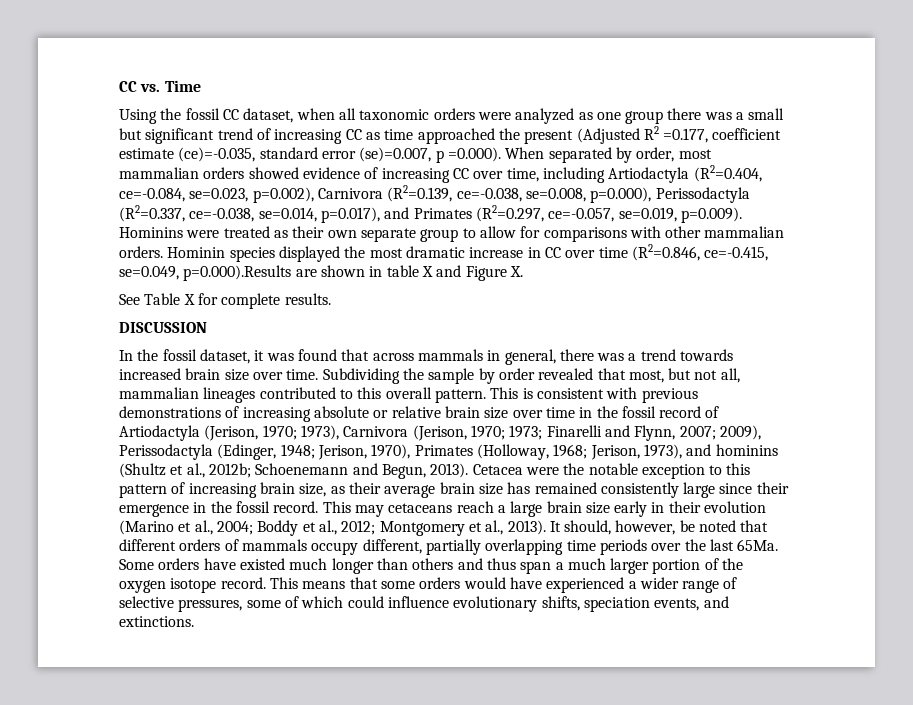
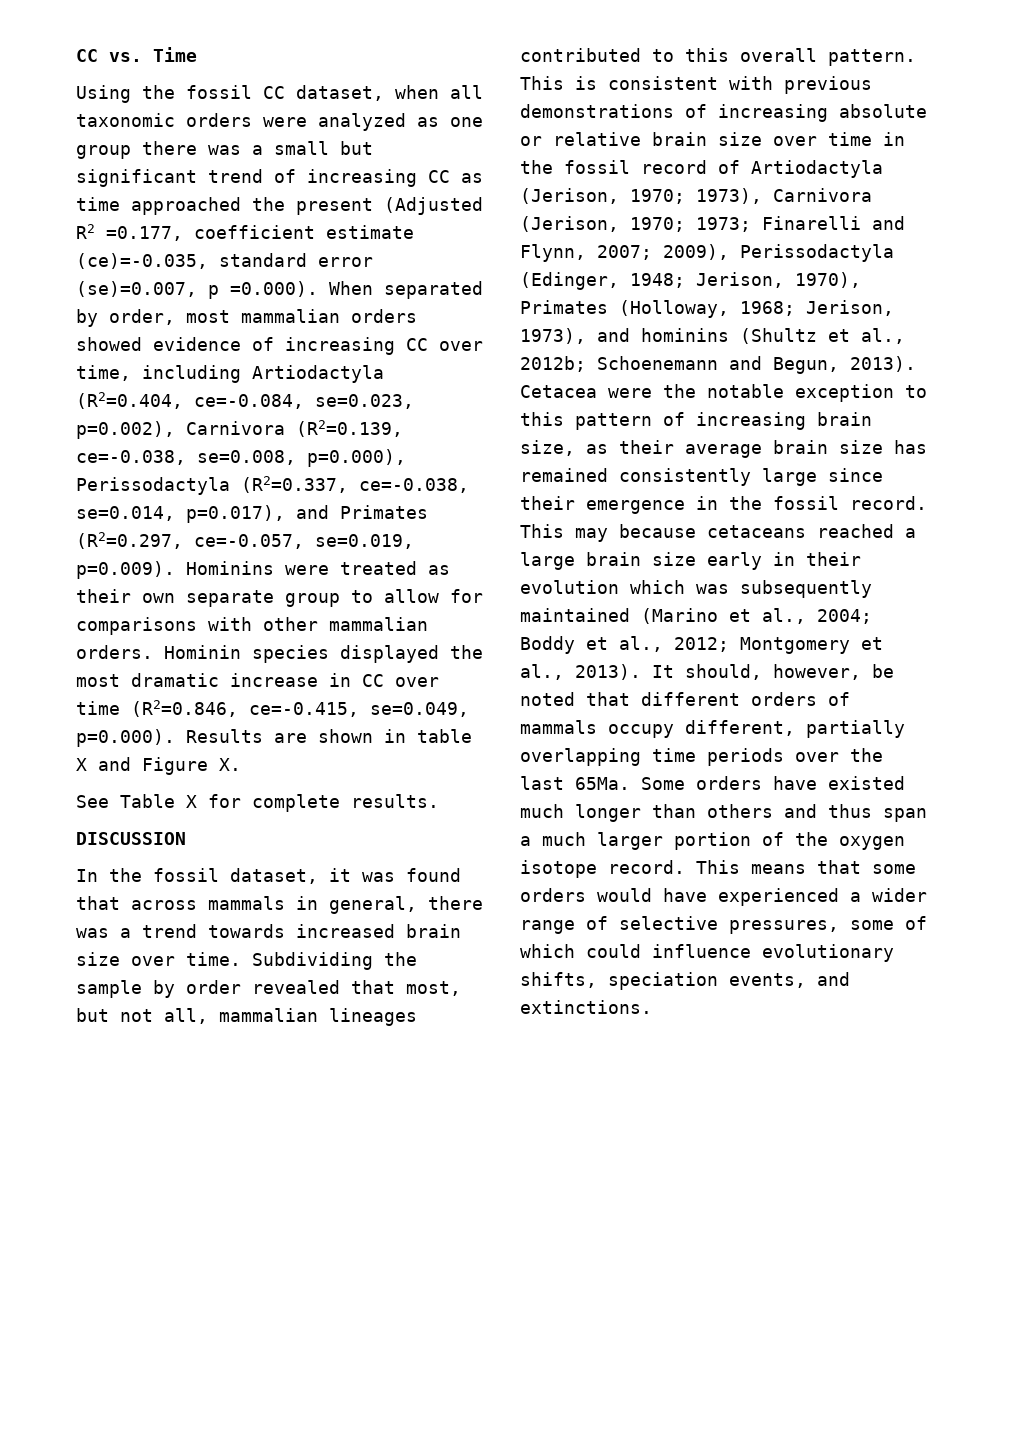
[183,265,292,281] p=0.000).Results -> [76,729,263,747] p=0.000). Results
[388,501,494,513] cetaceans reach -> [619,524,894,538] because cetaceans reached
(767, 507) none -> [630,580,872,598] [520,608,630,622] which was subsequently maintained

